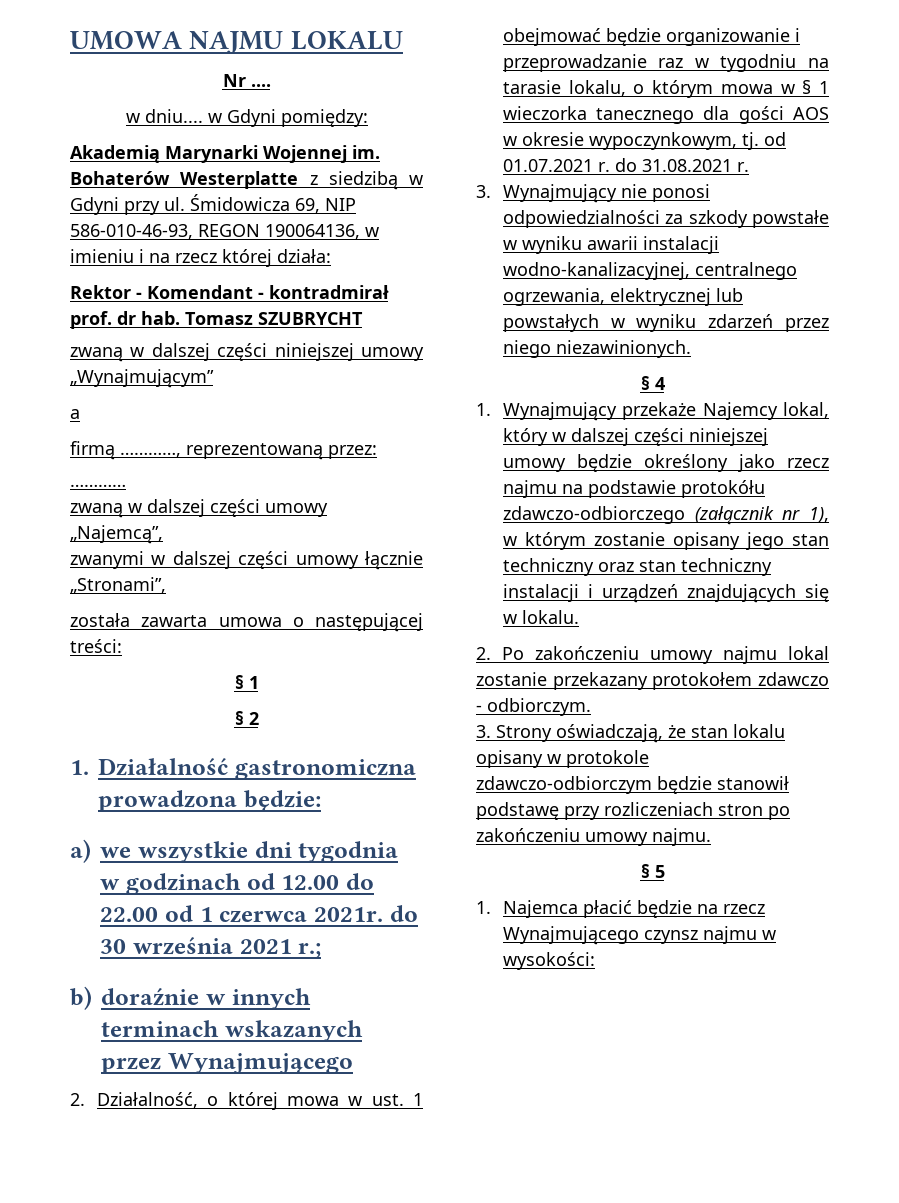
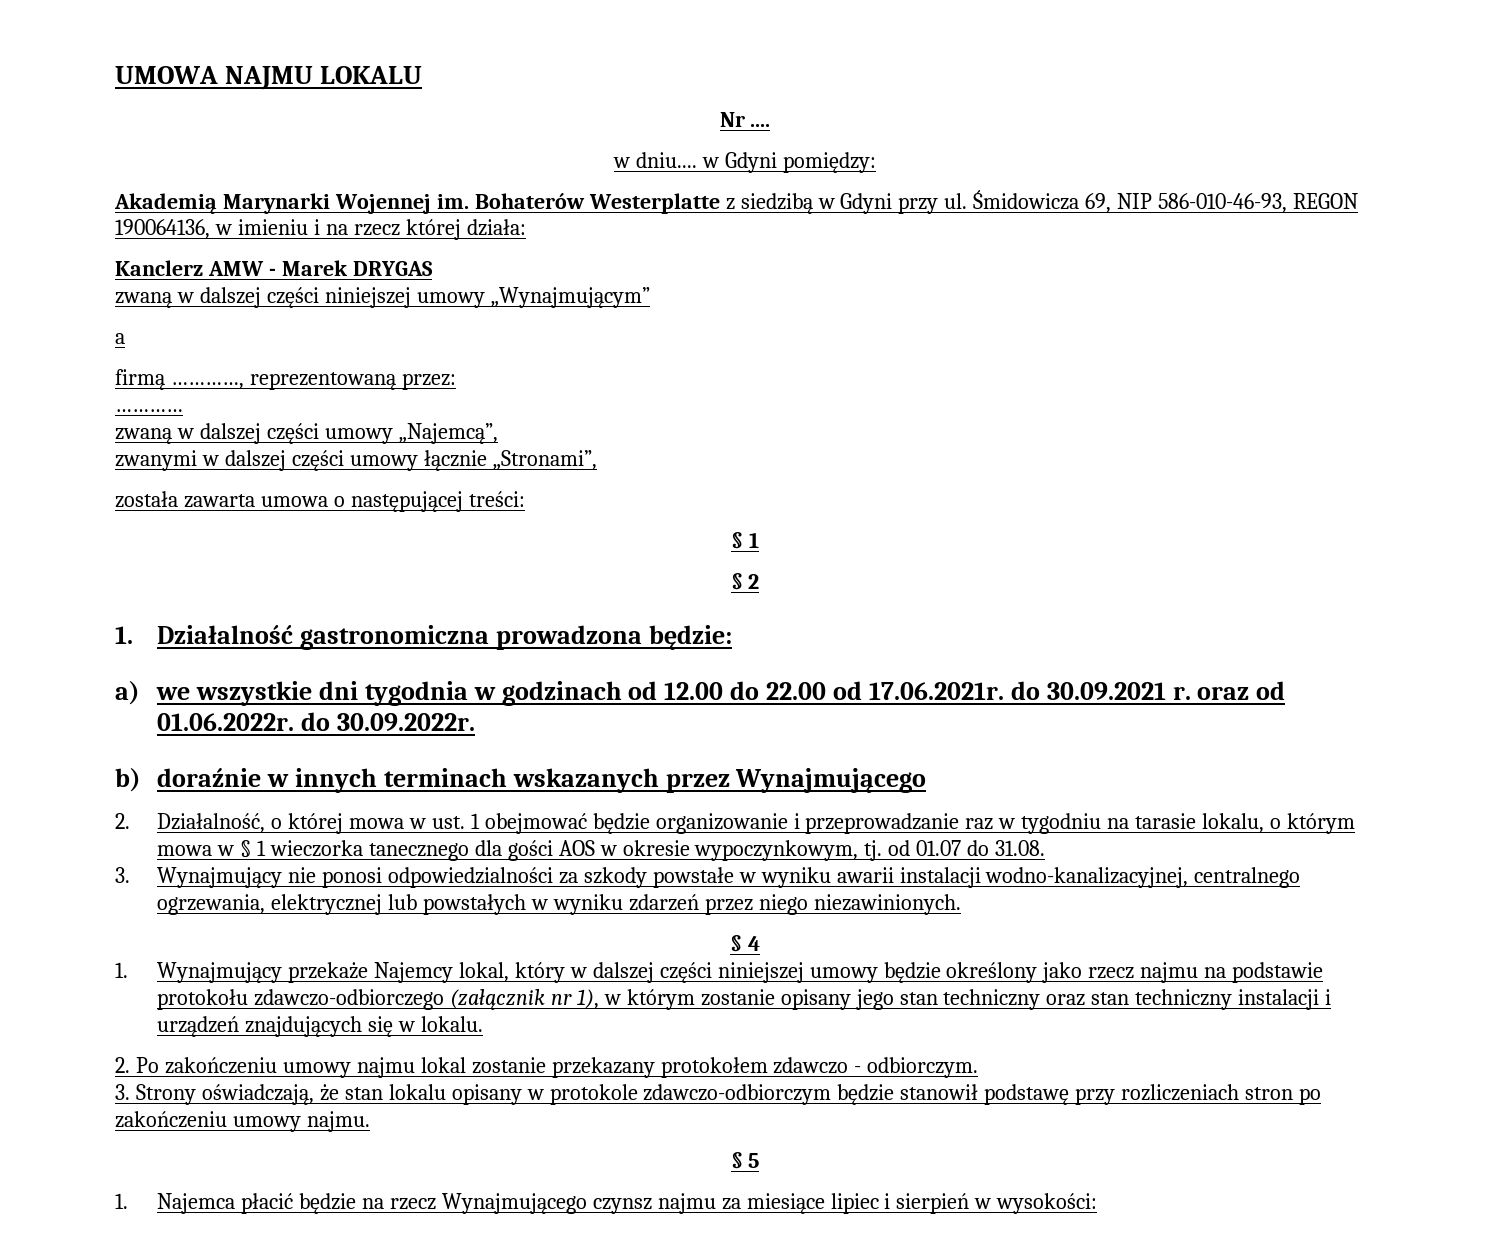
[70,285,389,299] [70,311,363,329] Rektor - Komendant - kontradmirał prof. dr hab. Tomasz SZUBRYCHT -> [115,260,433,276] Kanclerz AMW - Marek DRYGAS
[199,905,418,923] [100,937,322,958] 1 czerwca 2021r. do 30 września 2021 r.; -> [868,681,1286,700] [157,712,475,731] 17.06.2021r. do 30.09.2021 r. oraz od 01.06.2022r. do 30.09.2022r.
[502,158,749,172] 01.07.2021 r. do 31.08.2021 r. -> [916,840,1046,856] 01.07 do 31.08.
[680,480,765,498] protokółu -> [157,989,249,1010] protokołu
(757, 935) none -> [721,1193,970,1214] za miesiące lipiec i sierpień

